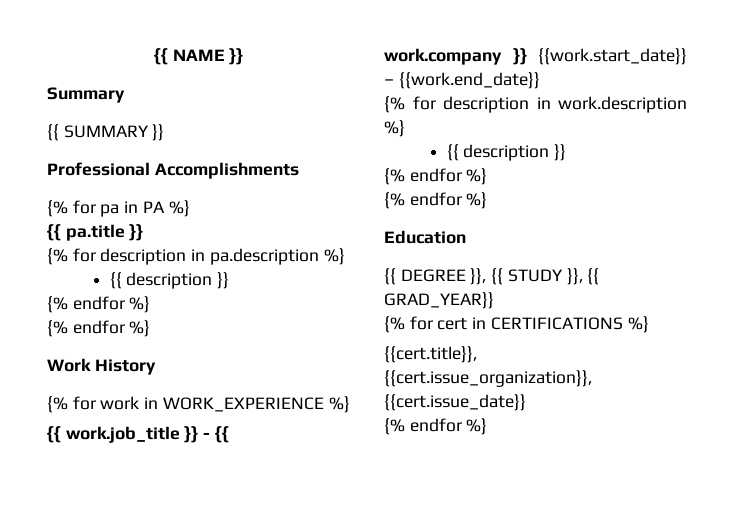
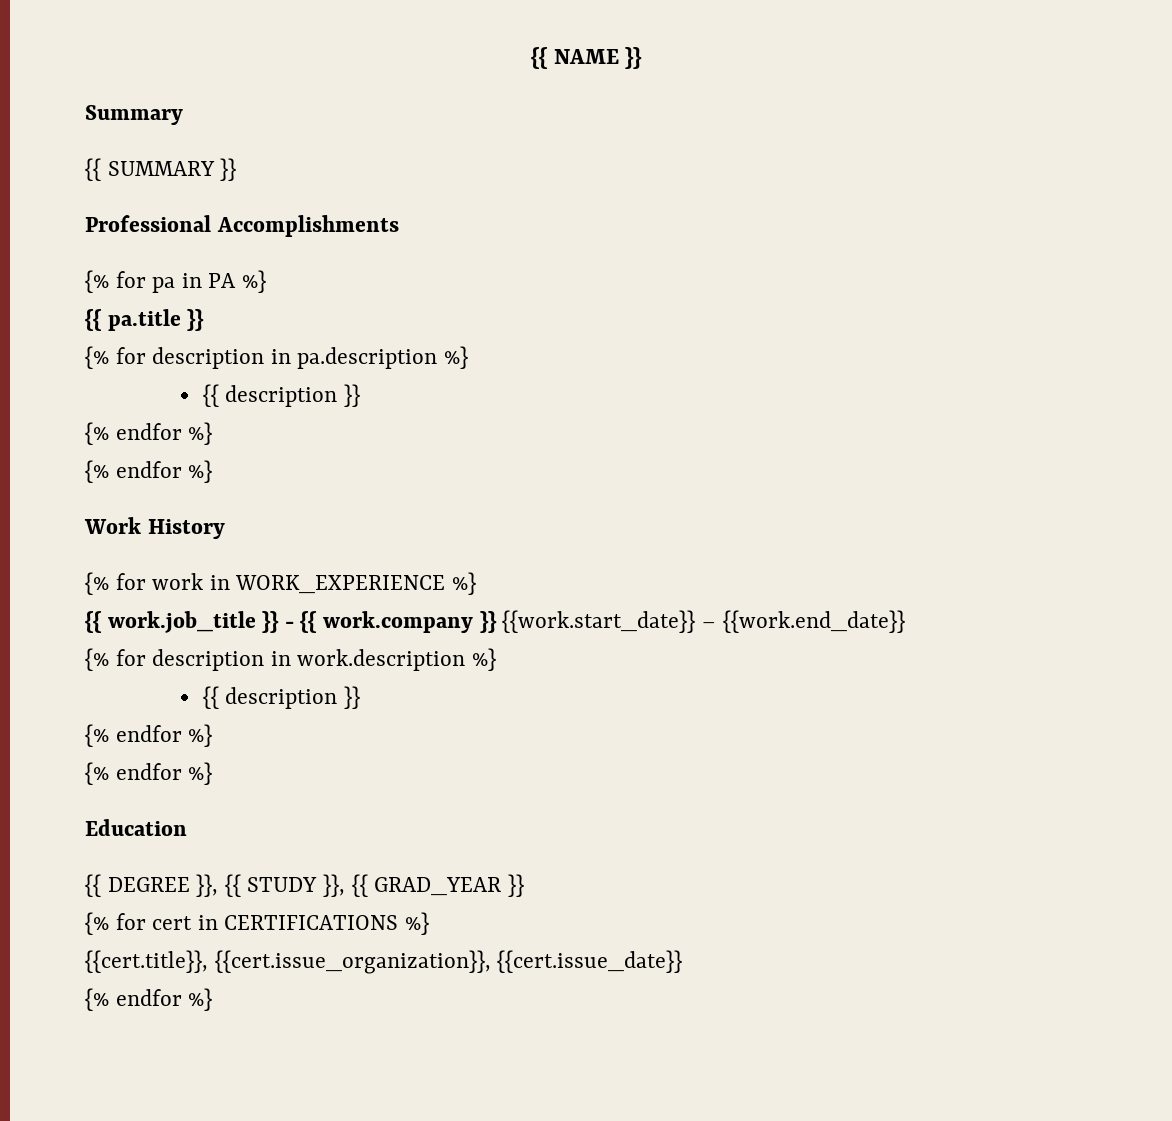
[384,292,494,309] GRAD_YEAR}} -> [374,874,524,897] GRAD_YEAR }}

